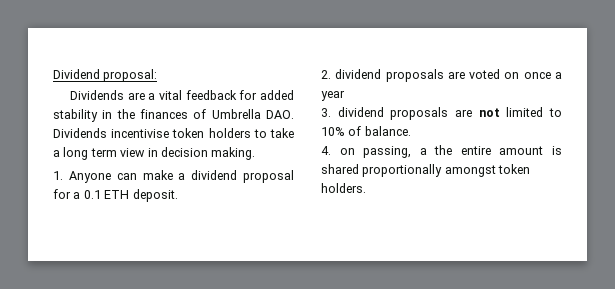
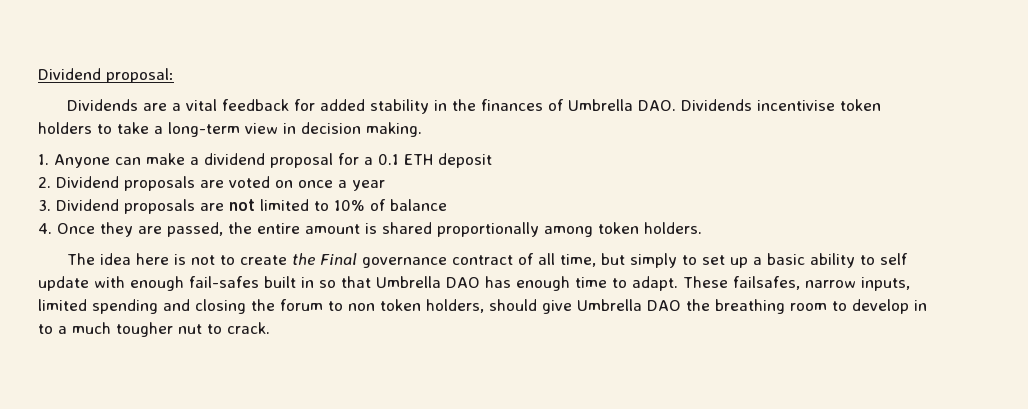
[63,147,117,160] long term -> [168,122,240,137] long-term
[132,189,178,202] deposit. -> [438,153,492,168] deposit
[335,69,382,79] dividend -> [56,176,119,188] Dividend
[337,107,384,117] dividend -> [56,199,119,211] Dividend
[364,126,411,136] balance. -> [390,199,447,211] balance
[339,146,427,158] on passing, a -> [57,222,223,237] Once they are passed,
[444,165,496,177] amongst -> [544,226,593,237] among
(366, 188) none -> [66,253,908,268] [38,276,910,291] [38,299,927,314] [38,322,270,337] // The idea here is not to create the Final governance contract of all time, but simply to set up a basic ability to self update with enough fail-safes built in so that Umbrella DAO has enough time to adapt. These failsafes, narrow inputs, limited spending and closing the forum to non token holders, should give Umbrella DAO the breathing room to develop in to a much tougher nut to crack.

